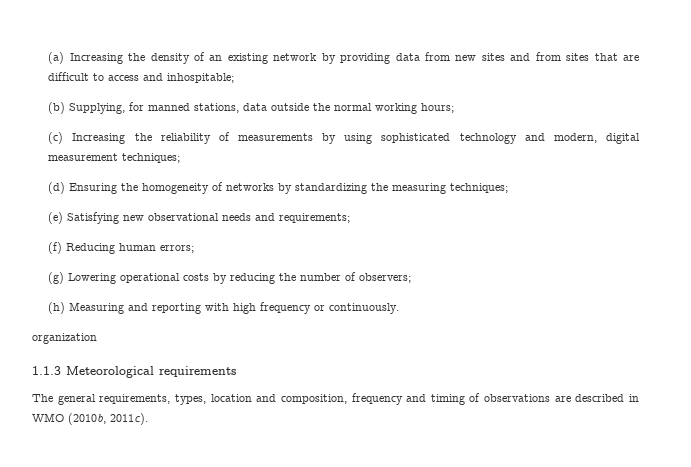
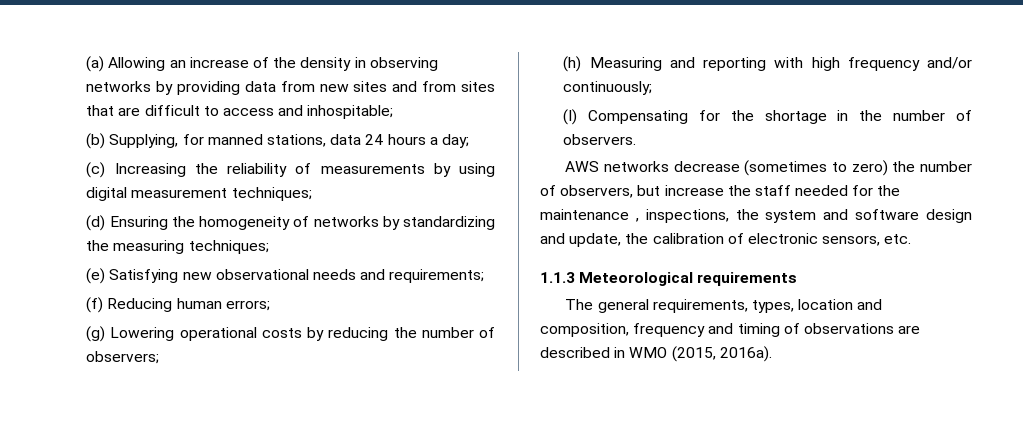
[69,52,318,64] Increasing the density of an existing network -> [108,57,438,71] [86,81,152,92] Allowing an increase of the density in observing networks
[271,103,455,114] outside the normal working hours; -> [365,134,469,148] 24 hours a day;
[381,133,597,144] sophisticated technology and modern, -> (496, 170) none
[314,303,400,314] [32,333,97,344] or continuously. // organization -> [927,57,972,69] [563,81,653,95] [563,109,972,125] [563,134,637,145] [565,160,972,176] [540,185,901,198] [540,209,972,223] [540,233,912,247] and/or continuously; // (I) Compensating for the shortage in the number of observers. // AWS networks decrease (sometimes to zero) the number of observers, but increase the staff needed for the maintenance , inspections, the system and software design and update, the calibration of electronic sensors, etc.
[68,413,148,425] (2010b, 2011c). -> [671,346,772,362] (2015, 2016a).

